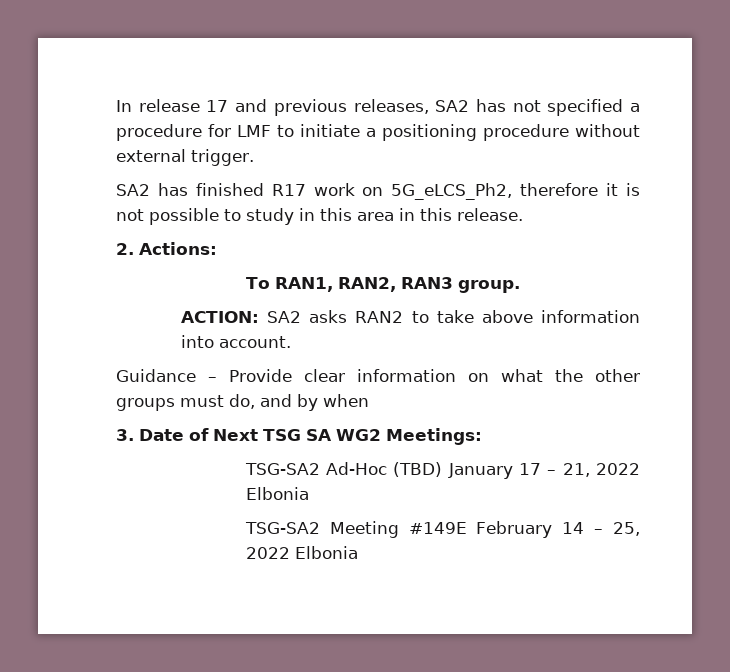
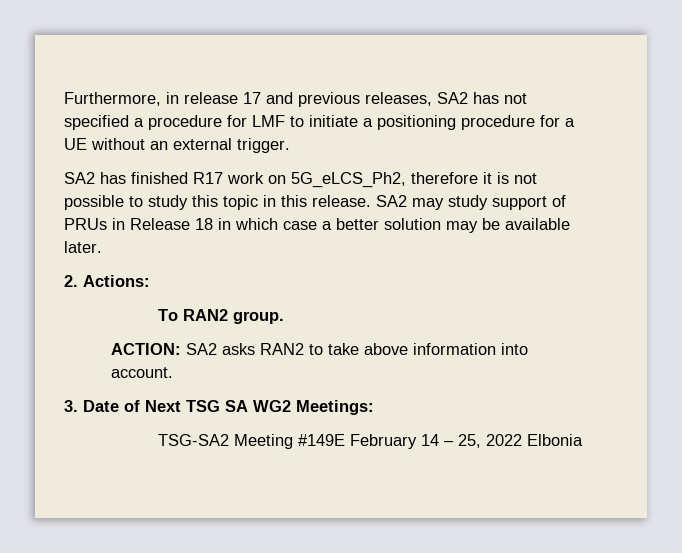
[116,100,132,112] In -> [64,92,179,106] Furthermore, in
[575,124,640,137] without -> [540,115,575,127] [64,138,168,150] for a UE without an
[299,208,394,221] in this area -> [192,195,258,210] this topic
(523, 214) none -> [376,195,566,210] [64,218,570,233] [64,241,102,253] SA2 may study support of PRUs in Release 18 in which case a better solution may be available later.
[274,277,453,292] RAN1, RAN2, RAN3 -> [182,309,228,321] RAN2
[116,369,640,382] [116,394,369,411] // Guidance – Provide clear information on what the other groups must do, and by when -> (173, 372) none
[244,462,640,479] [245,487,309,500] // TSG-SA2 Ad-Hoc (TBD) January 17 – 21, 2022 Elbonia -> (374, 407) none

